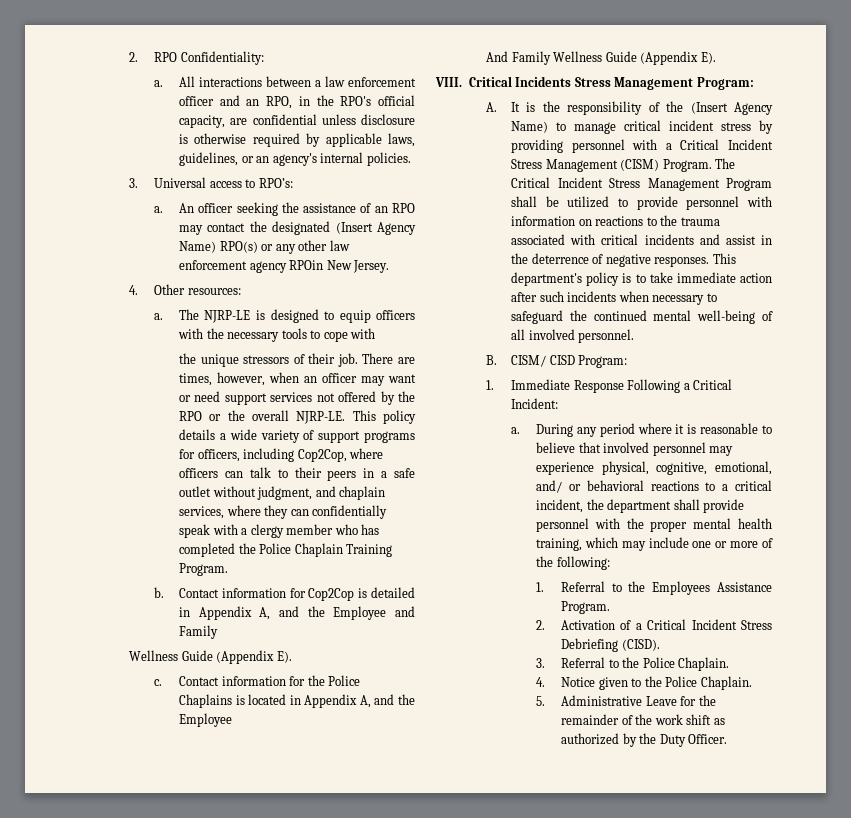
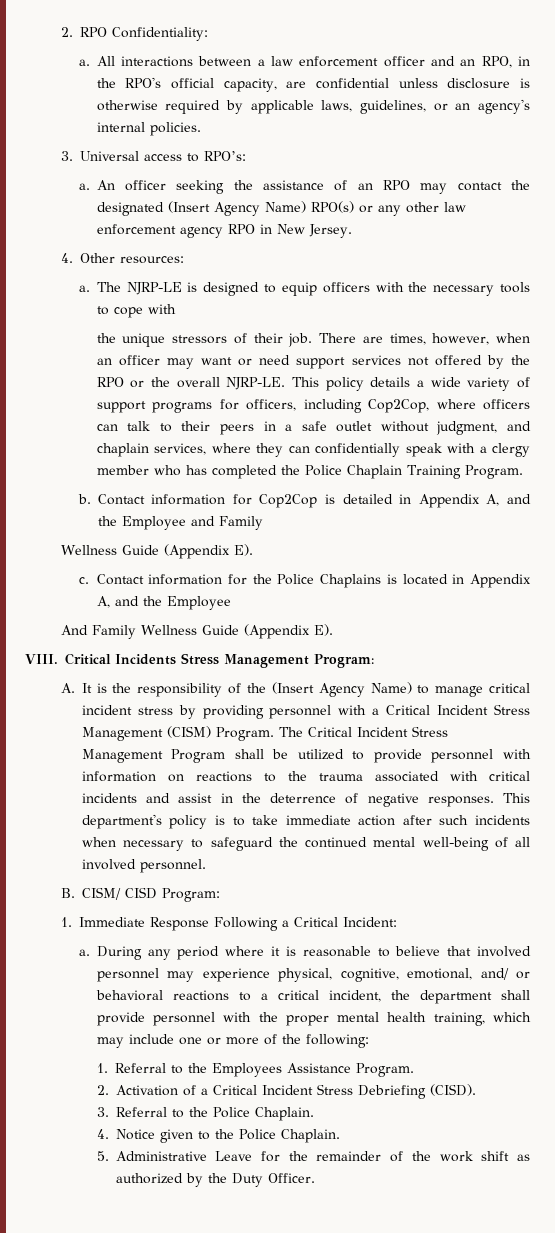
[289,260,324,270] RPOin -> [227,224,272,234] RPO in

